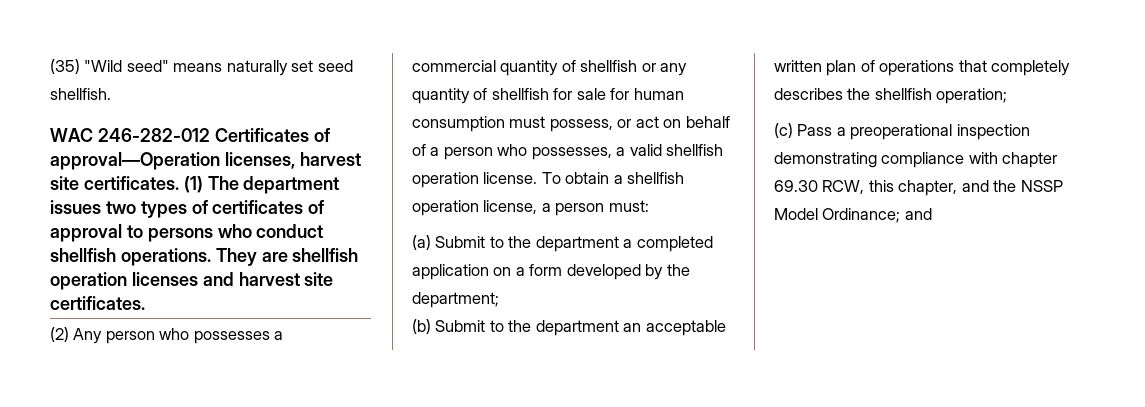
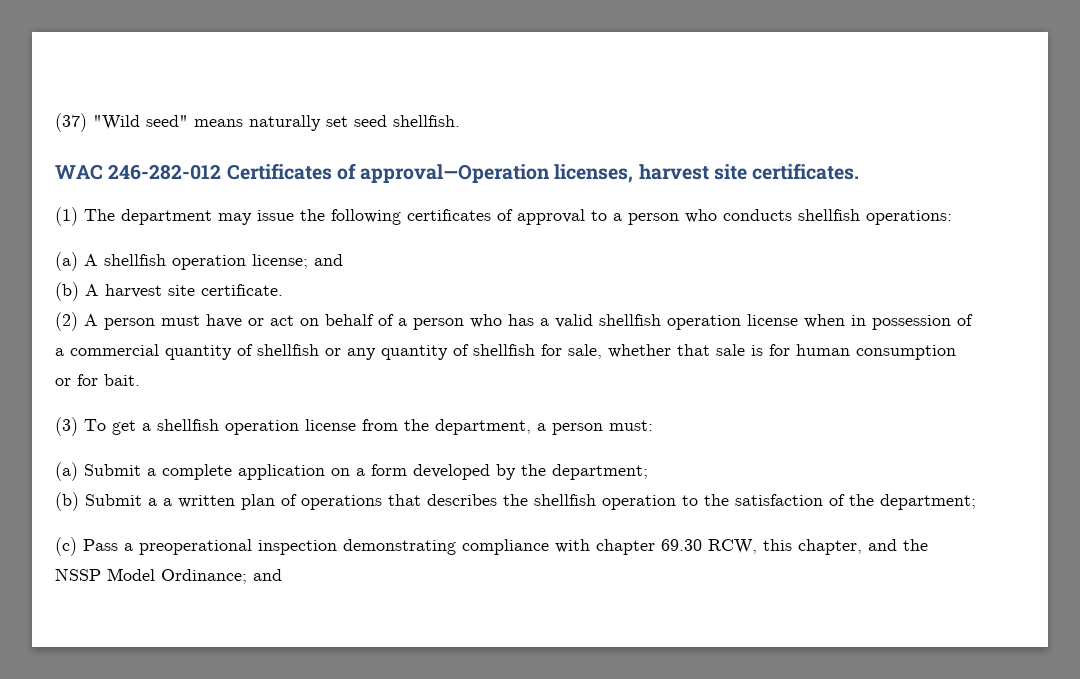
[50,59,80,74] (35) -> [55,113,87,132] (37)
(179, 183) none -> (860, 171) //
[50,200,325,218] [50,224,324,242] [50,248,359,266] [50,272,334,290] [50,296,145,310] issues two types of certificates of approval to persons who conduct shellfish operations. They are shellfish operation licenses and harvest site certificates. -> [218,209,952,225] [55,252,343,271] [55,282,283,301] may issue the following certificates of approval to a person who conducts shellfish operations: // (a) A shellfish operation license; and // (b) A harvest site certificate.
[73,328,270,344] Any person who possesses -> [84,314,973,330] A person must have or act on behalf of a person who has a valid shellfish operation license when in possession of
[576,88,684,100] [412,116,730,132] [412,144,724,160] [412,172,685,188] [412,200,538,216] sale for human consumption must possess, or act on behalf of a person who possesses, a valid shellfish operation license. To obtain a shellfish operation license, -> [568,344,956,360] [55,374,140,386] [55,417,531,436] sale, whether that sale is for human consumption or for bait. // (3) To get a shellfish operation license from the department,
[489,236,713,252] to the department a completed -> [147,464,232,480] a complete
[489,320,726,336] to the department an acceptable -> [148,498,172,506] a a
[991,60,1071,76] completely -> (421, 500) none
[936,88,1008,104] operation; -> [602,494,976,510] operation to the satisfaction of the department;

